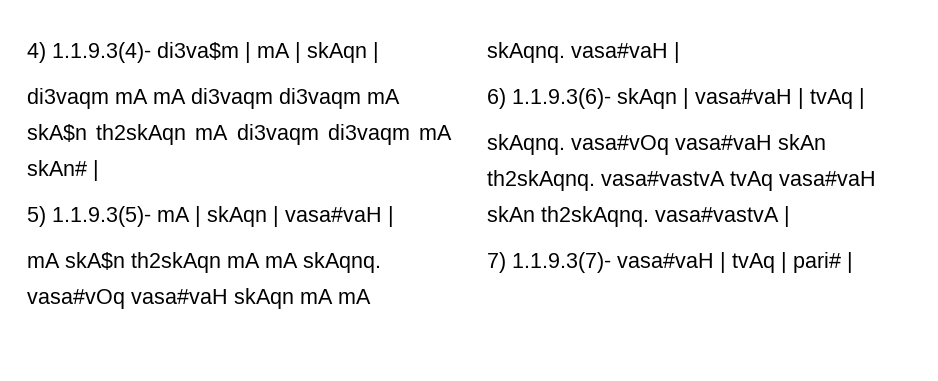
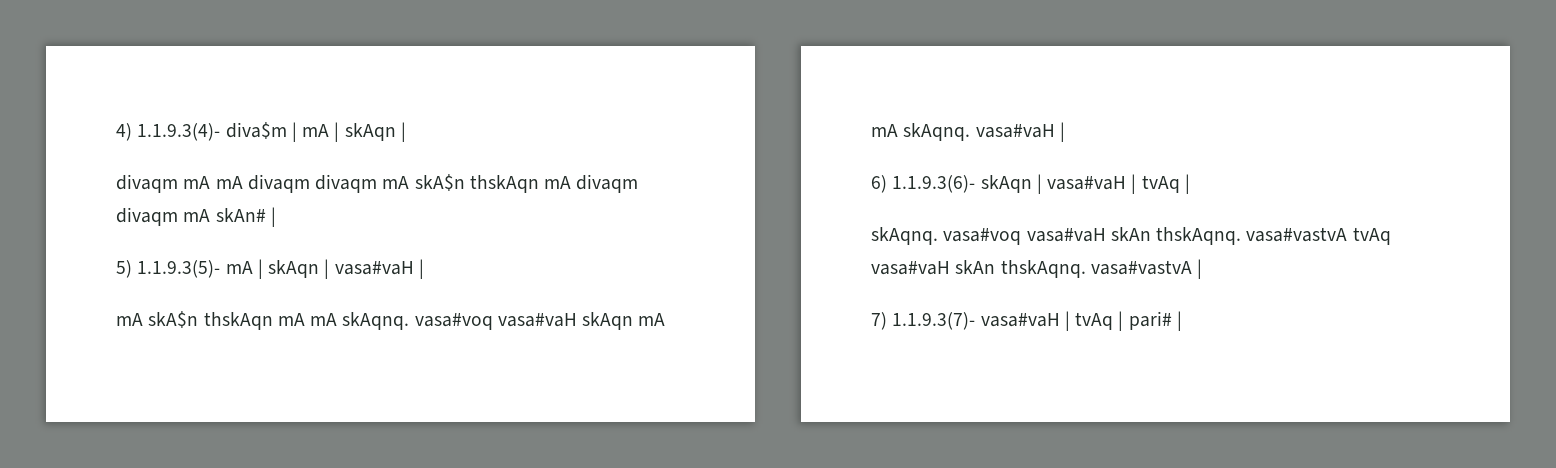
[157,42,239,60] di3va$m -> [225,122,287,139] diva$m
[27,88,400,109] [27,124,410,145] di3vaqm mA mA di3vaqm di3vaqm mA skA$n th2skAqn mA di3vaqm di3vaqm -> [116,174,639,193] [116,207,178,226] divaqm mA mA divaqm divaqm mA skA$n thskAqn mA divaqm divaqm
[131,252,381,273] [27,289,125,309] th2skAqn mA mA skAqnq. vasa#vOq -> [203,312,493,330] thskAqn mA mA skAqnq. vasa#voq
[571,134,826,155] [487,170,595,191] vasa#vOq vasa#vaH skAn th2skAqnq. -> [943,227,1242,245] vasa#voq vasa#vaH skAn thskAqnq.
[541,206,649,227] th2skAqnq. -> [1000,260,1086,278] thskAqnq.

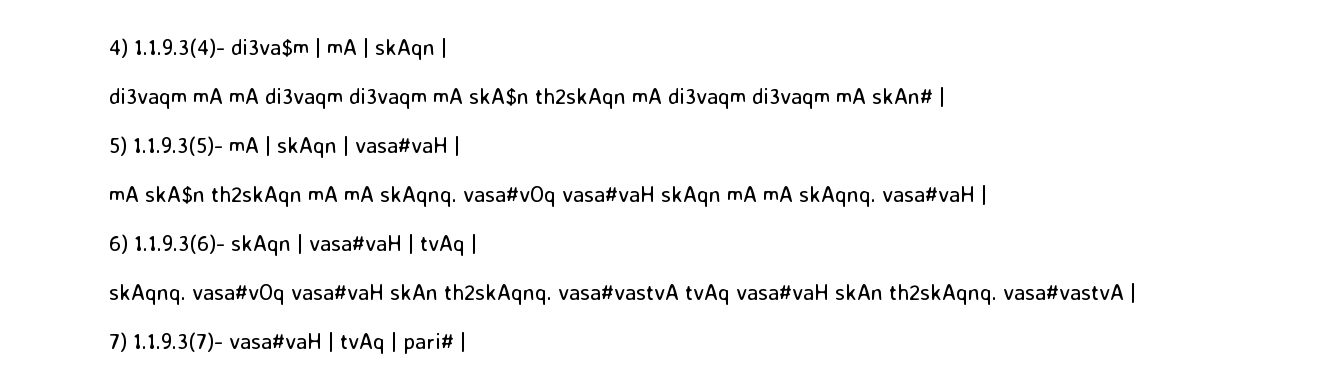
[225,122,287,139] diva$m -> [231,39,309,57] di3va$m
[116,174,639,193] [116,207,178,226] divaqm mA mA divaqm divaqm mA skA$n thskAqn mA divaqm divaqm -> [109,88,830,109] di3vaqm mA mA di3vaqm di3vaqm mA skA$n th2skAqn mA di3vaqm di3vaqm
[203,312,493,330] thskAqn mA mA skAqnq. vasa#voq -> [211,186,556,207] th2skAqn mA mA skAqnq. vasa#vOq
[943,227,1242,245] vasa#voq vasa#vaH skAn thskAqnq. -> [192,284,552,305] vasa#vOq vasa#vaH skAn th2skAqnq.
[1000,260,1086,278] thskAqnq. -> [889,284,997,305] th2skAqnq.

